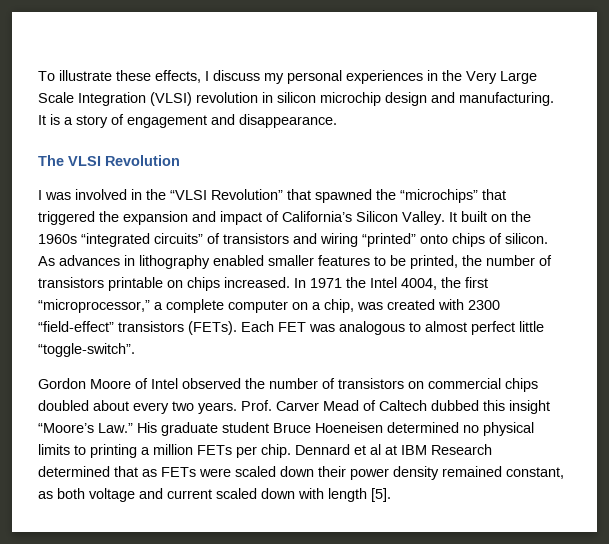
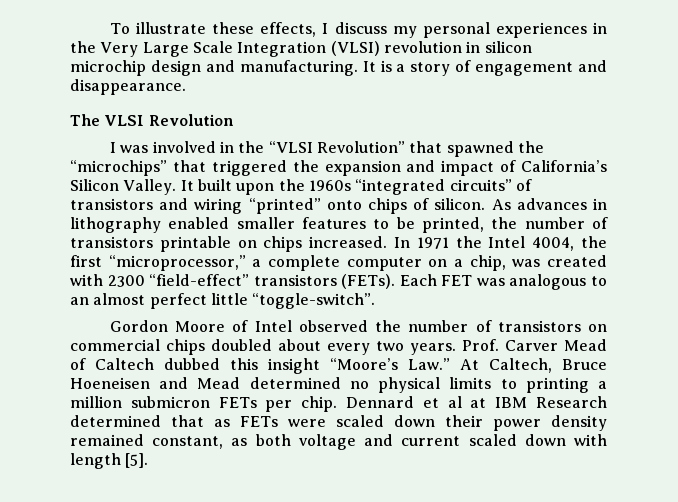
[491,214,507,222] on -> [236,183,275,195] upon
(421, 327) none -> [70,297,89,305] an
[137,422,383,436] His graduate student Bruce Hoeneisen -> [459,358,607,373] [70,377,241,389] At Caltech, Bruce Hoeneisen and Mead
(193, 449) none -> [130,396,210,408] submicron

